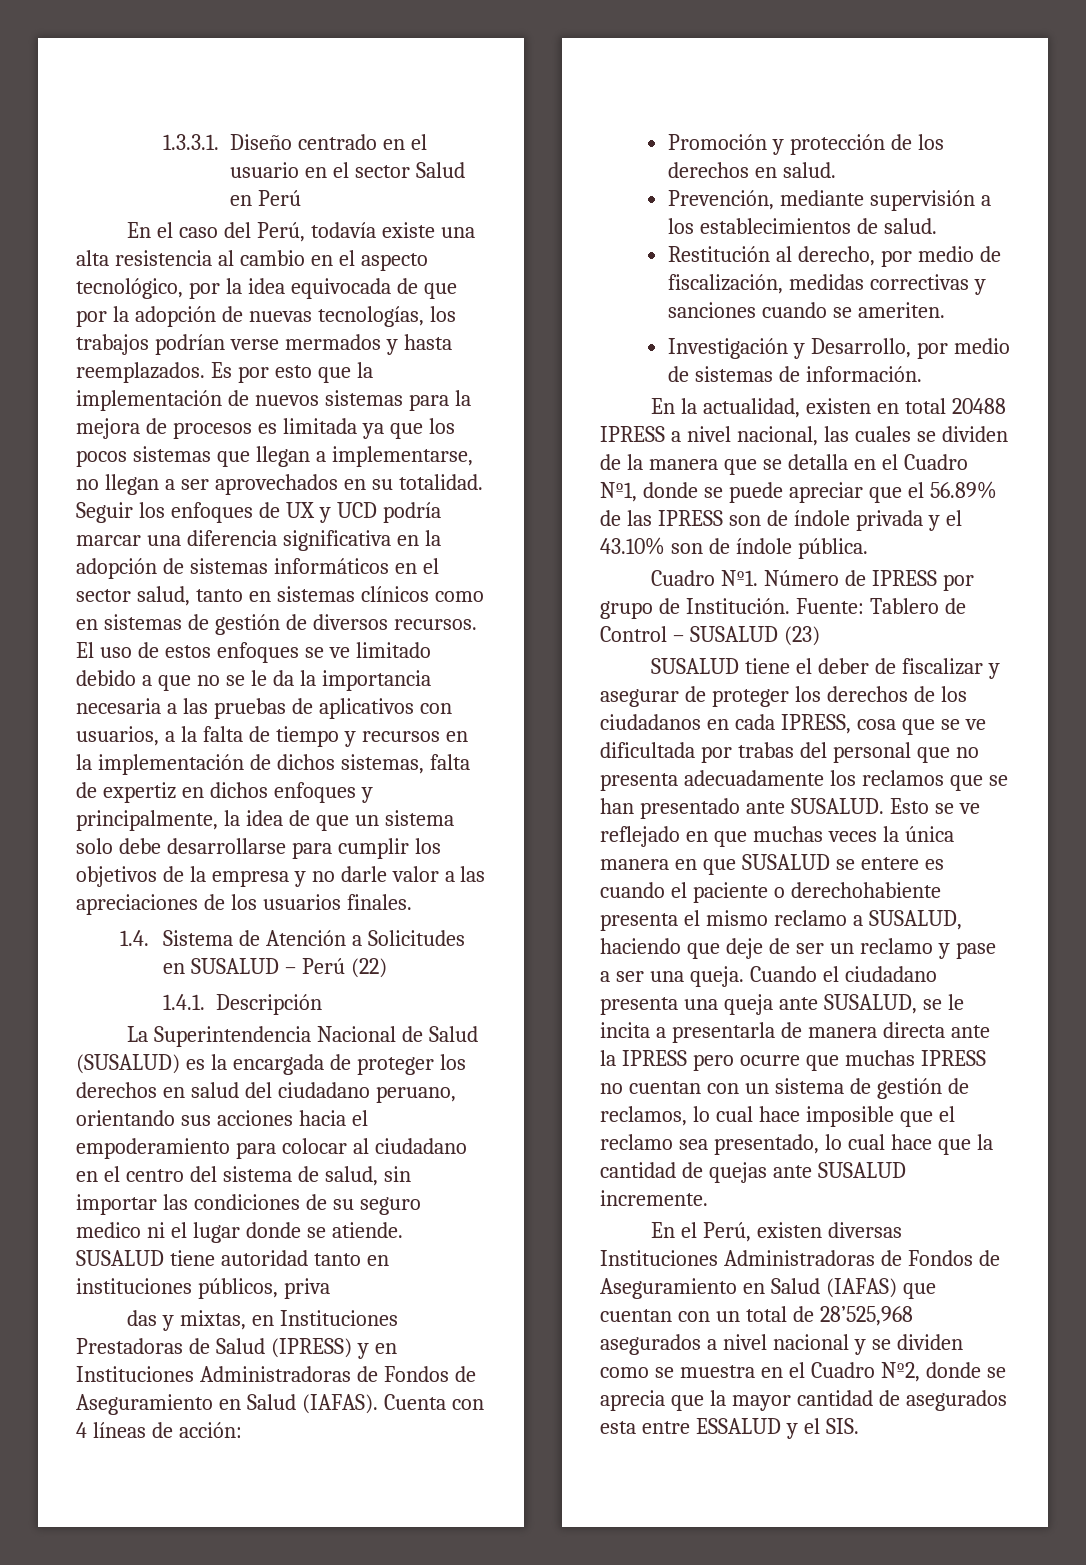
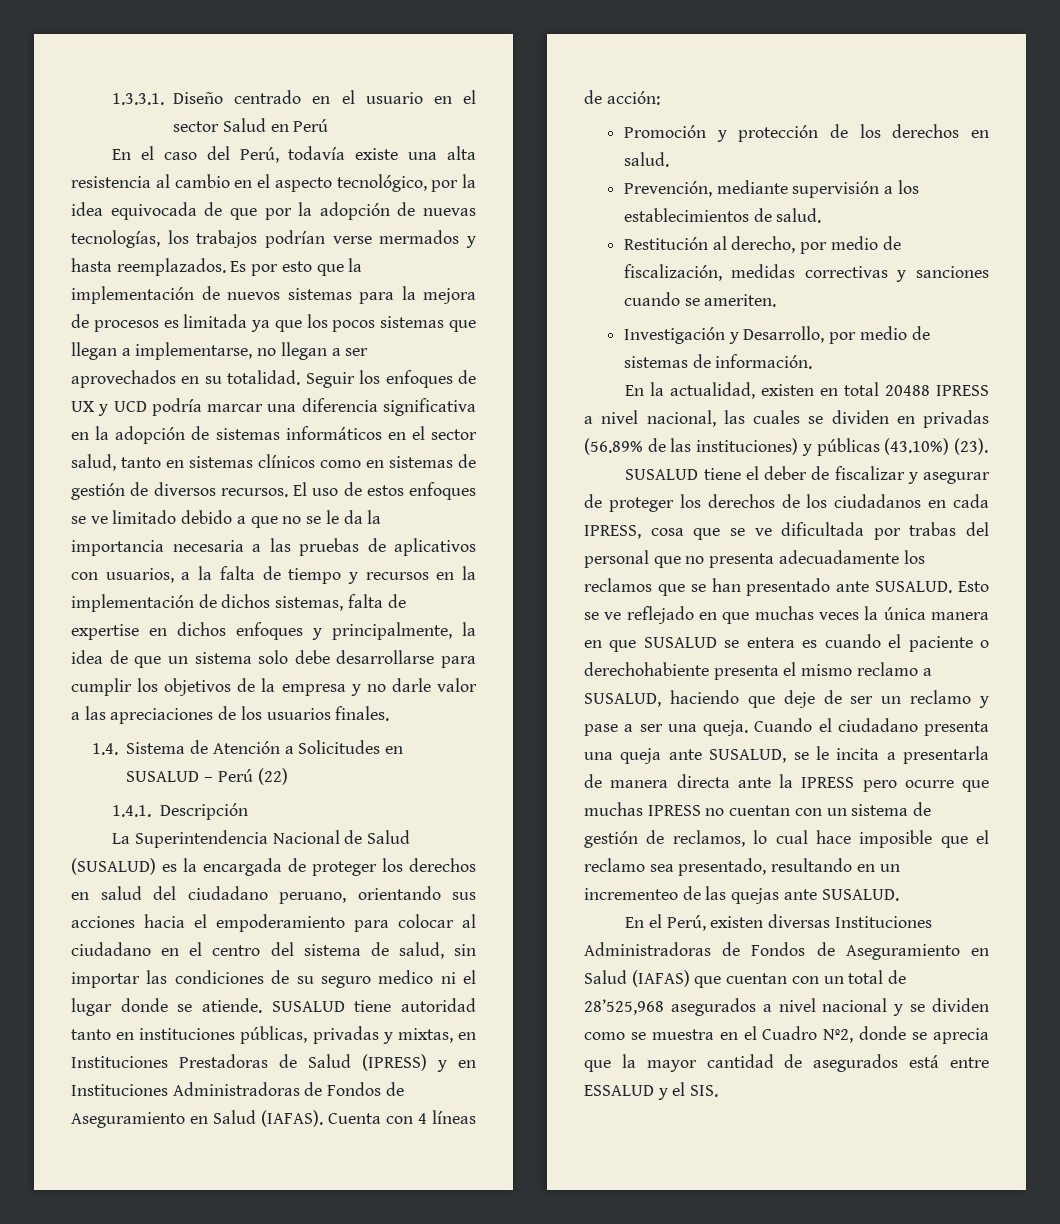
[102,782,176,803] expertiz -> [71,624,139,640] expertise
[197,1278,330,1299] [127,1310,158,1326] públicos, priva // das -> [240,1026,379,1044] públicas, privadas
[600,454,968,475] [600,481,997,503] [600,510,962,531] [600,537,868,559] [651,570,975,591] [600,598,966,619] [600,626,820,646] de la manera que se detalla en el Cuadro Nº1, donde se puede apreciar que el 56.89% de las IPRESS son de índole privada y el 43.10% son de índole pública. // Cuadro Nº1. Número de IPRESS por grupo de Institución. Fuente: Tablero de Control – SUSALUD (23) -> [896,410,989,428] [584,438,989,456] en privadas (56.89% de las instituciones) y públicas (43.10%) (23).
[860,857,919,870] entere -> [746,637,795,648] entera
[824,1134,993,1155] [600,1162,906,1183] [600,1190,708,1206] lo cual hace que la cantidad de quejas ante SUSALUD incremente. -> [771,858,900,872] [584,886,899,904] resultando en un incrementeo de las quejas ante SUSALUD.
[600,1421,636,1434] esta -> [909,1055,940,1068] está

